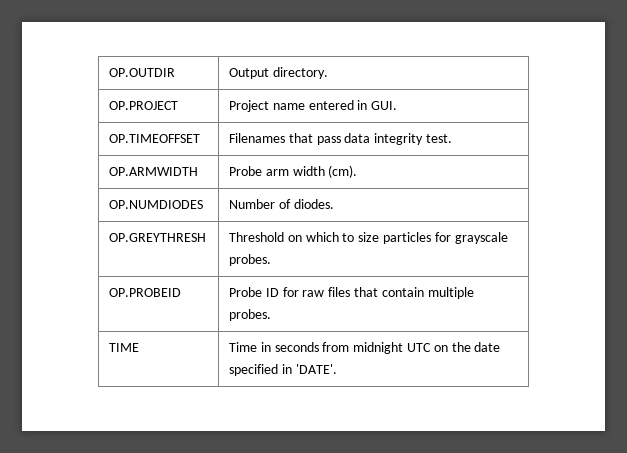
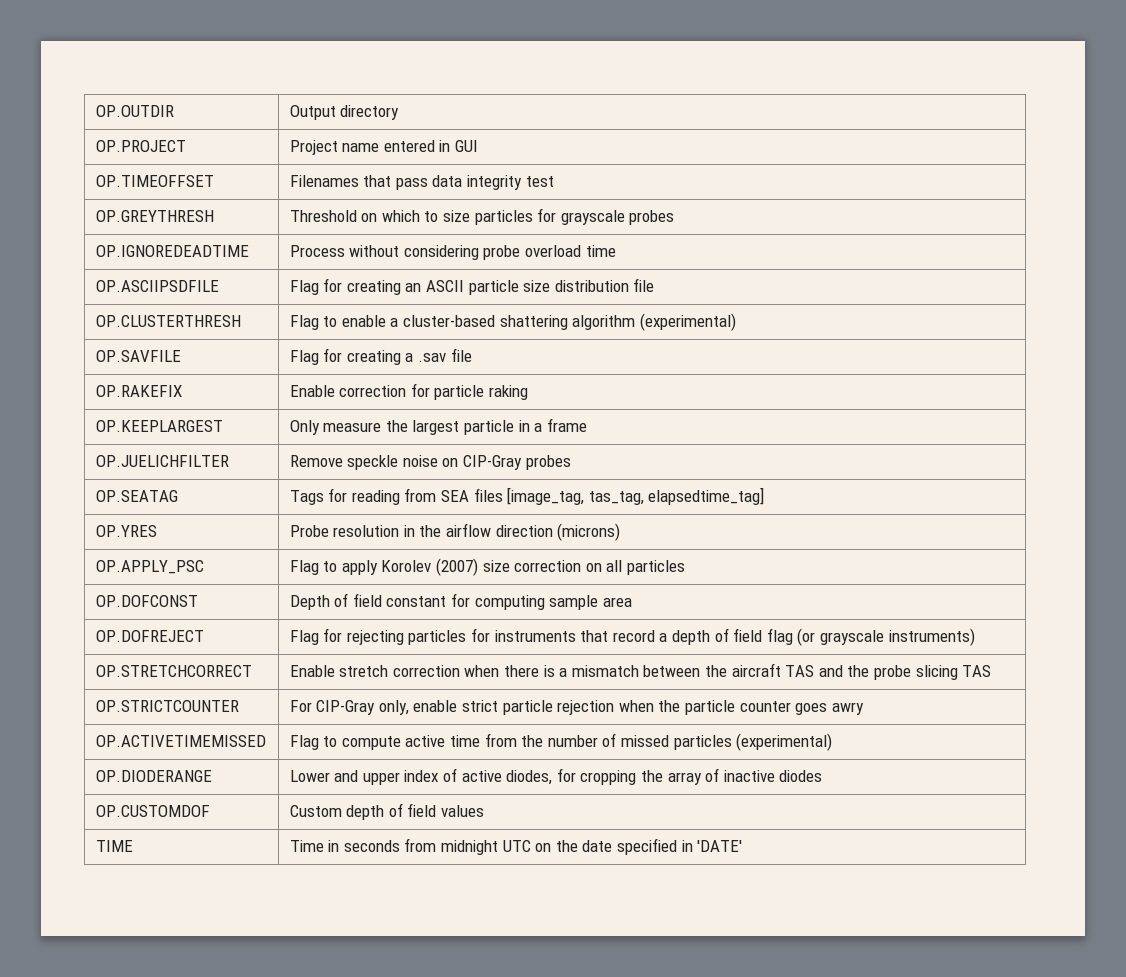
[272,67,328,79] directory. -> [340,105,400,120] directory
[371,101,398,110] GUI. -> [455,140,479,152] GUI
[425,134,452,143] [109,167,199,176] [229,165,358,178] [109,200,204,209] [229,199,334,209] test. // OP.ARMWIDTH | Probe arm width (cm). // OP.NUMDIODES | Number of diodes. -> [525,176,554,187] test
[229,254,272,266] [109,288,182,297] [229,287,474,299] [229,309,272,321] probes. // OP.PROBEID | Probe ID for raw files that contain multiple probes. -> [629,210,675,225] [95,245,249,257] [289,245,616,260] [95,280,219,292] [289,278,655,295] [95,315,241,327] [289,313,736,331] [95,350,181,362] [289,348,472,365] [95,385,182,397] [289,383,529,400] [95,420,223,432] [289,418,587,435] [95,455,229,467] [289,455,571,470] [95,490,178,502] [289,487,765,505] [95,525,157,537] [289,523,621,541] [95,560,204,574] [289,558,685,576] [95,595,198,607] [289,593,632,610] [95,630,204,642] [289,628,975,646] [95,665,252,677] [289,663,992,680] [95,700,239,712] [289,700,864,715] [95,735,266,747] [289,733,833,751] [95,770,212,782] [289,768,823,785] [95,805,210,817] [289,803,485,820] probes // OP.IGNOREDEADTIME | Process without considering probe overload time // OP.ASCIIPSDFILE | Flag for creating an ASCII particle size distribution file // OP.CLUSTERTHRESH | Flag to enable a cluster-based shattering algorithm (experimental) // OP.SAVFILE | Flag for creating a .sav file // OP.RAKEFIX | Enable correction for particle raking // OP.KEEPLARGEST | Only measure the largest particle in a frame // OP.JUELICHFILTER | Remove speckle noise on CIP-Gray probes // OP.SEATAG | Tags for reading from SEA files [image_tag, tas_tag, elapsedtime_tag] // OP.YRES | Probe resolution in the airflow direction (microns) // OP.APPLY_PSC | Flag to apply Korolev (2007) size correction on all particles // OP.DOFCONST | Depth of field constant for computing sample area // OP.DOFREJECT | Flag for rejecting particles for instruments that record a depth of field flag (or grayscale instruments) // OP.STRETCHCORRECT | Enable stretch correction when there is a mismatch between the aircraft TAS and the probe slicing TAS // OP.STRICTCOUNTER | For CIP-Gray only, enable strict particle rejection when the particle counter goes awry // OP.ACTIVETIMEMISSED | Flag to compute active time from the number of missed particles (experimental) // OP.DIODERANGE | Lower and upper index of active diodes, for cropping the array of inactive diodes // OP.CUSTOMDOF | Custom depth of field values
[295,364,337,374] 'DATE'. -> [697,840,743,852] 'DATE'

